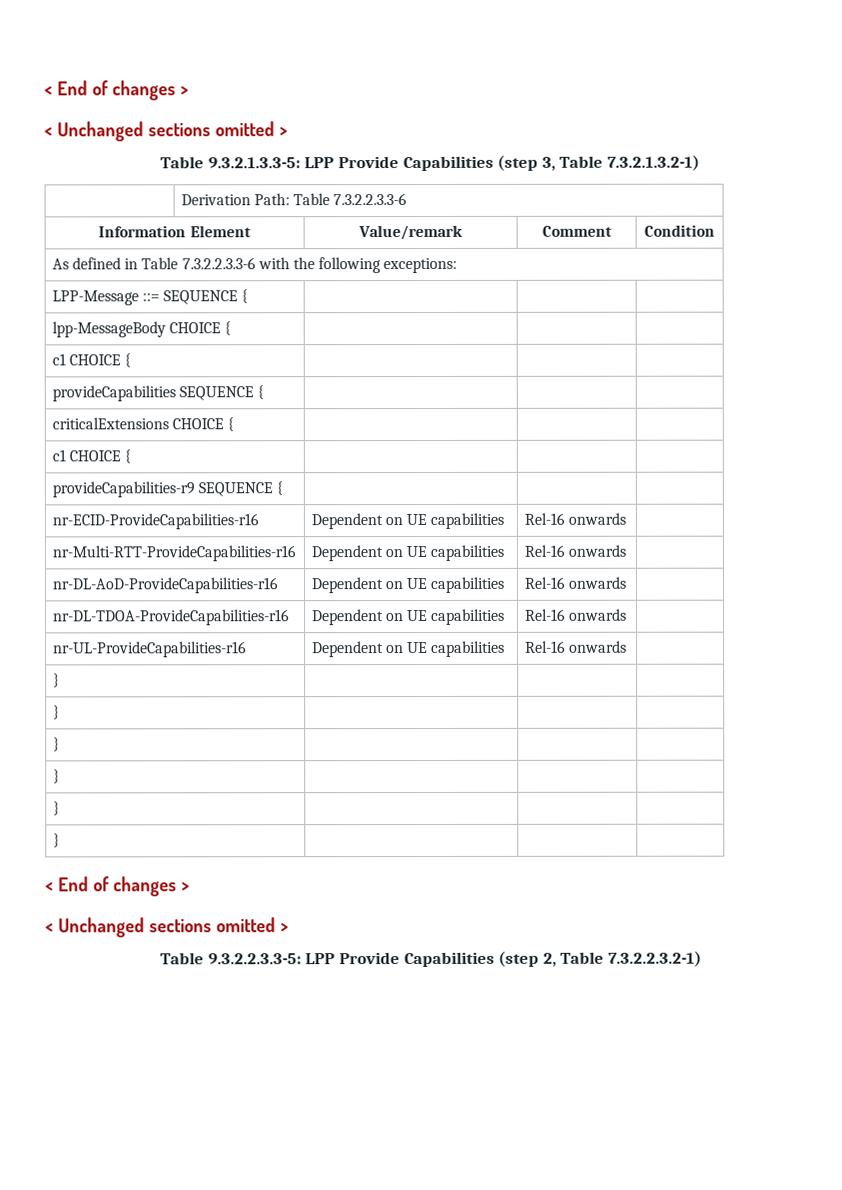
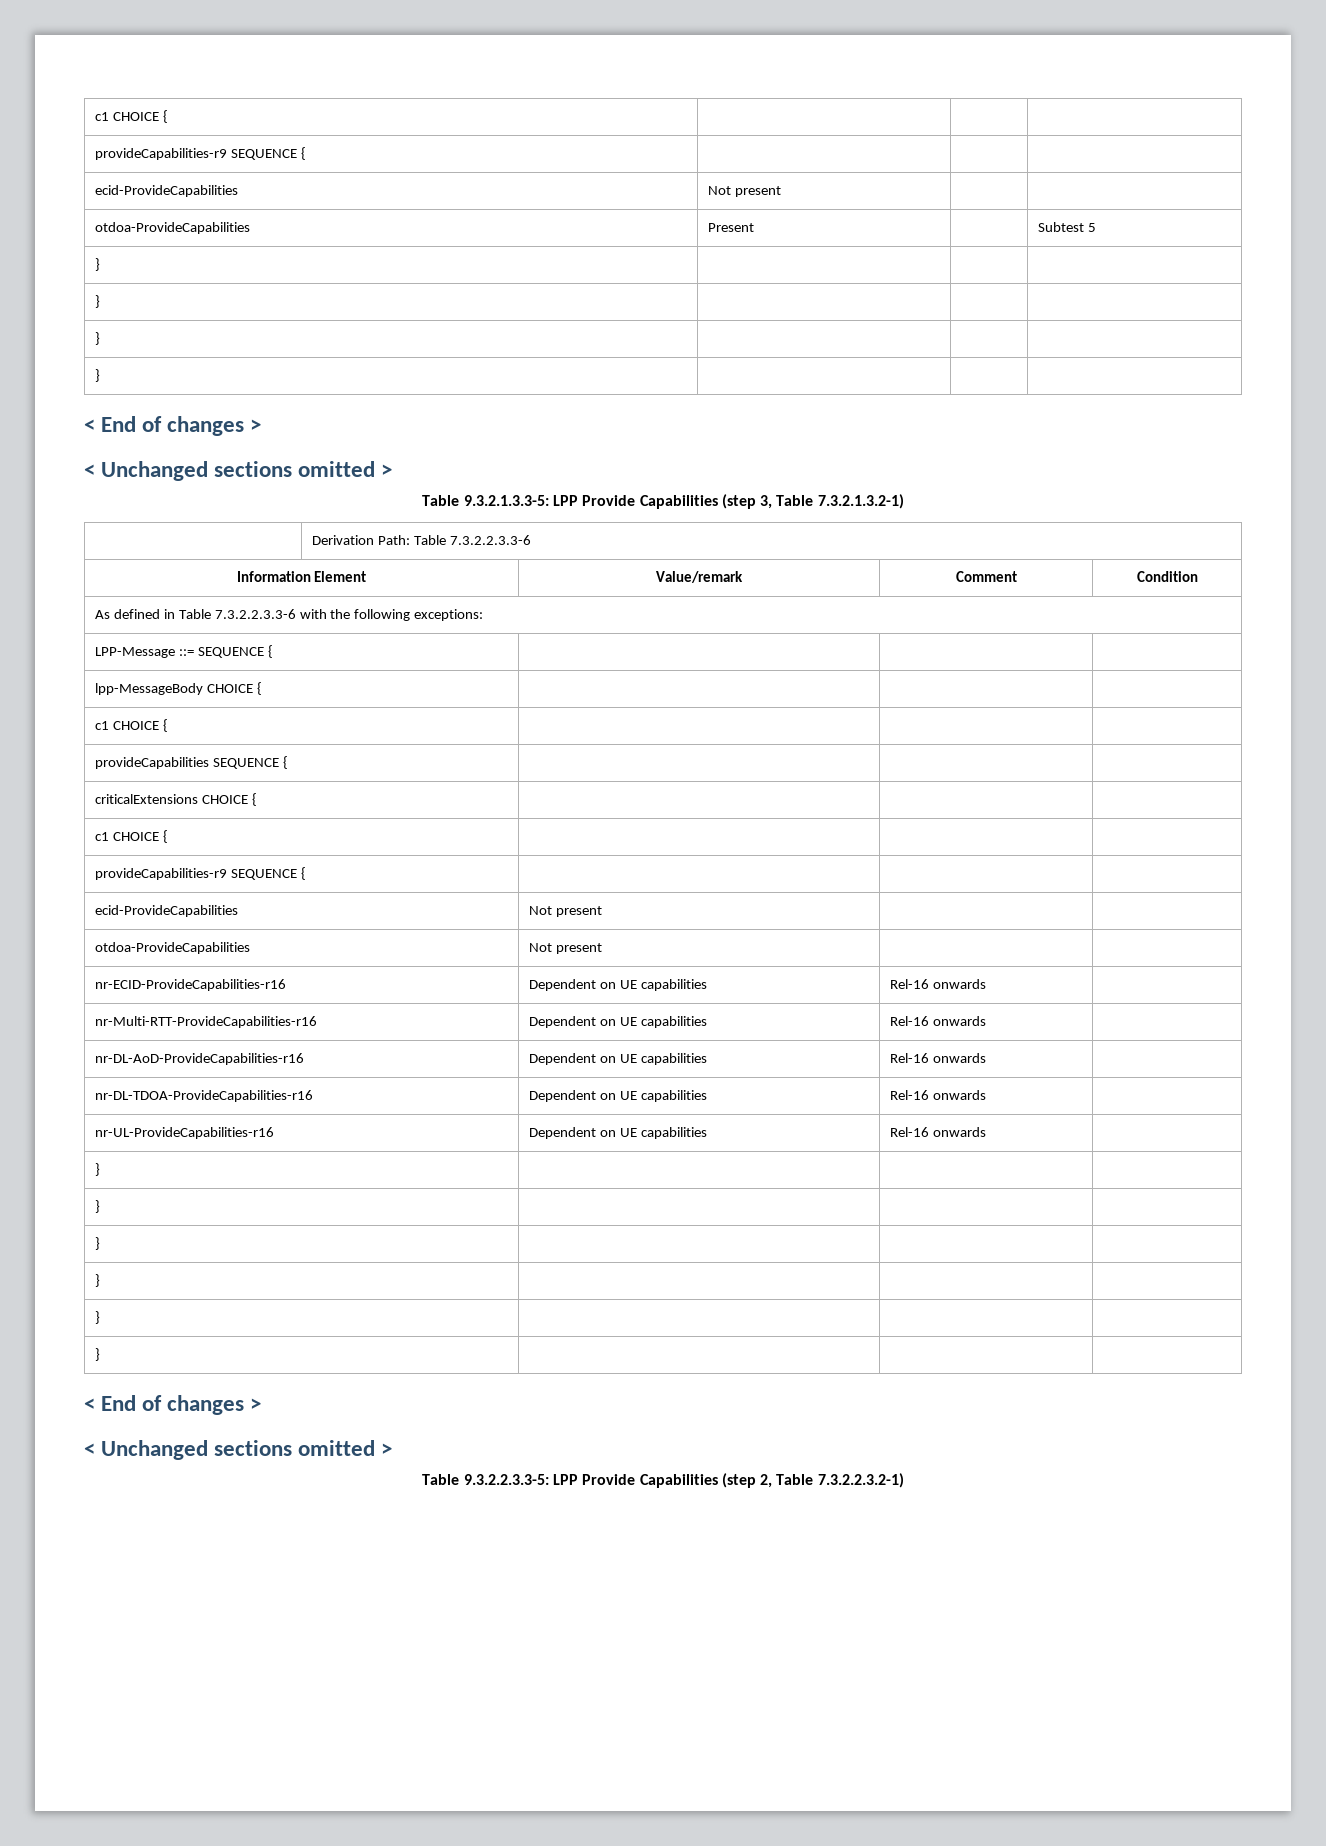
(44, 91) none -> [94,110,168,123] [94,147,306,160] [94,185,238,197] [707,186,781,197] [94,222,250,234] [707,223,754,232] [1037,222,1096,232] [94,258,100,271] [94,295,100,308] [94,332,100,345] [94,369,100,382] c1 CHOICE { | | | // provideCapabilities-r9 SEQUENCE { | | | // ecid-ProvideCapabilities | Not present | | // otdoa-ProvideCapabilities | Present | | Subtest 5 // } | | | // } | | | // } | | | // } | | | //
(284, 488) none -> [94,905,238,917] [528,906,602,917] [94,942,250,954] [528,943,602,954] // ecid-ProvideCapabilities | Not present | | // otdoa-ProvideCapabilities | Not present | |

